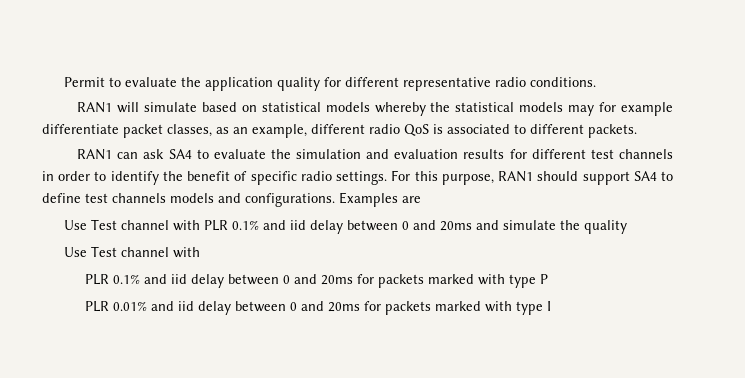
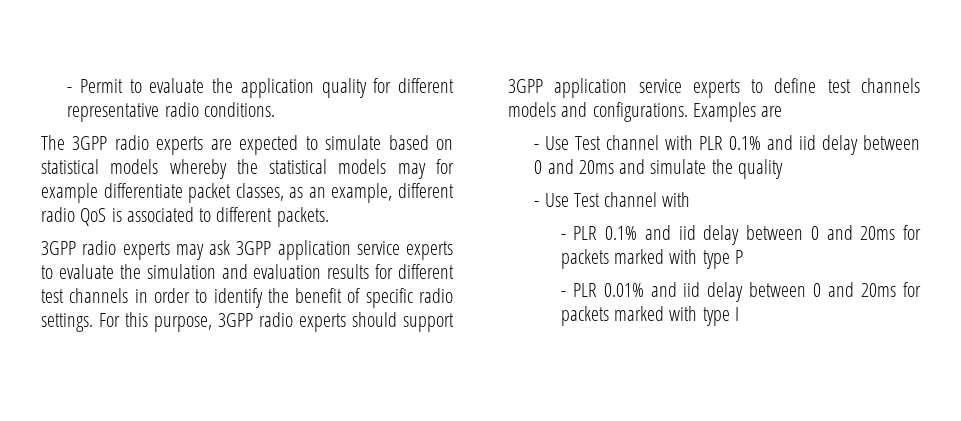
(63, 82) none -> [67,87,73,93] -
[77,102,140,113] RAN1 will -> [41,135,318,155] The 3GPP radio experts are expected to
[77,149,192,160] RAN1 can ask SA4 -> [41,240,453,260] 3GPP radio experts may ask 3GPP application service experts
[498,171,657,185] RAN1 should support SA4 -> [218,312,454,332] [508,78,740,98] 3GPP radio experts should support 3GPP application service experts
(421, 199) none -> [534,144,540,150] -
(627, 227) none -> [534,201,540,207] -
(200, 252) none -> [560,234,566,240] -
(549, 279) none -> [560,291,566,297] -

